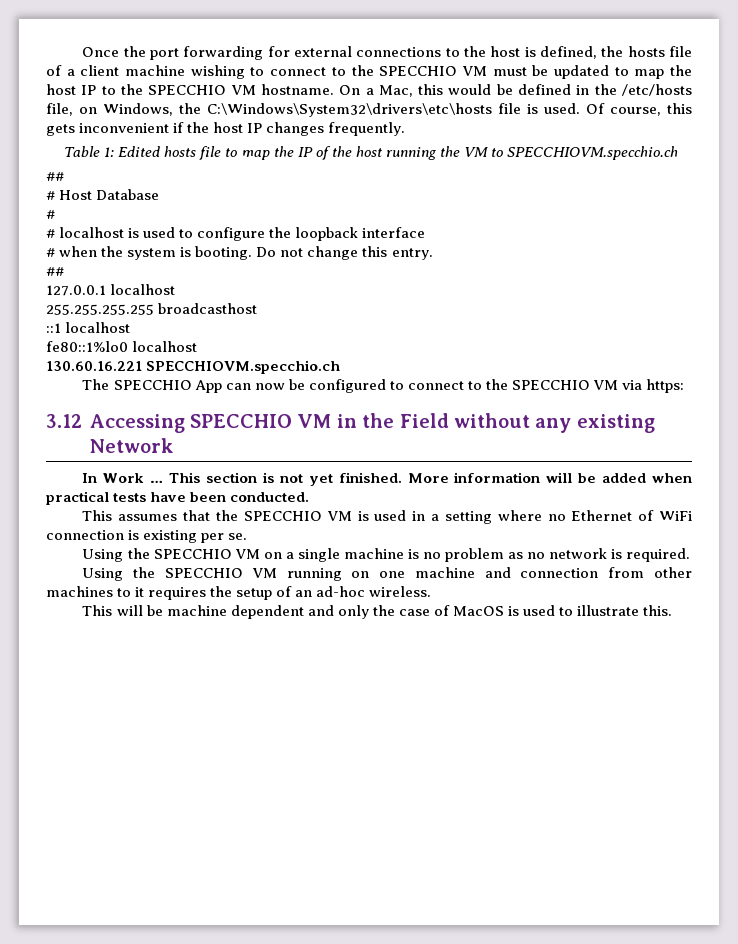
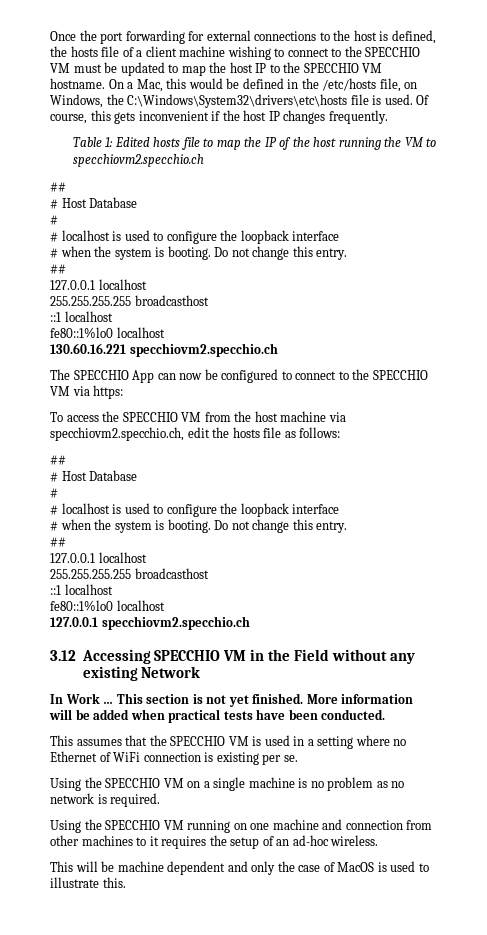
[506,146,678,160] SPECCHIOVM.specchio.ch -> [72,154,204,167] specchiovm2.specchio.ch
[146,360,341,374] SPECCHIOVM.specchio.ch -> [129,343,278,357] specchiovm2.specchio.ch
(685, 386) none -> [50,411,346,422] [50,427,341,441] [50,455,66,465] [50,470,138,482] [50,488,58,498] [50,503,340,517] [50,519,348,533] [50,537,66,547] [50,552,147,563] [50,568,209,579] [50,584,113,595] [50,600,165,611] [50,616,250,630] // To access the SPECCHIO VM from the host machine via specchiovm2.specchio.ch, edit the hosts file as follows: // ## // # Host Database // # // # localhost is used to configure the loopback interface // # when the system is booting. Do not change this entry. // ## // 127.0.0.1 localhost // 255.255.255.255 broadcasthost // ::1 localhost // fe80::1%lo0 localhost // 127.0.0.1 specchiovm2.specchio.ch

